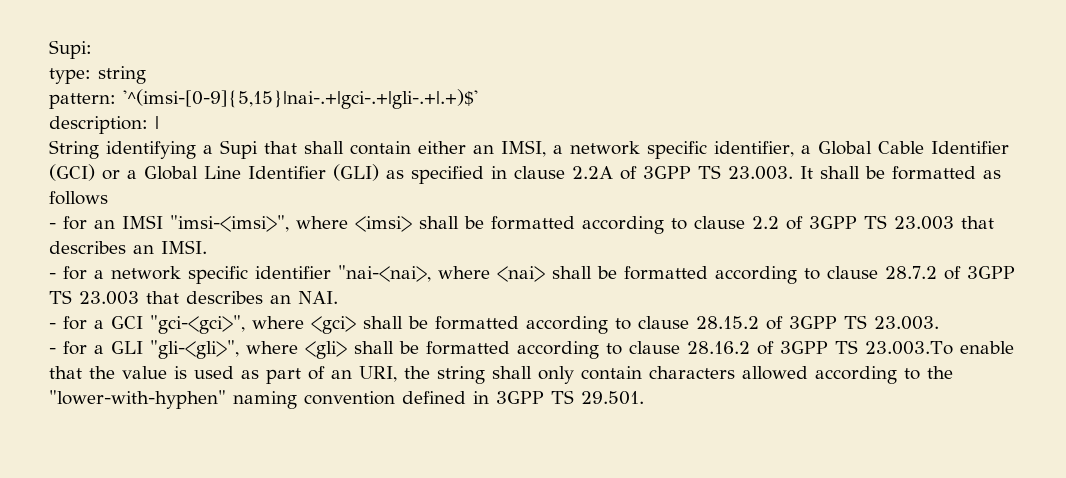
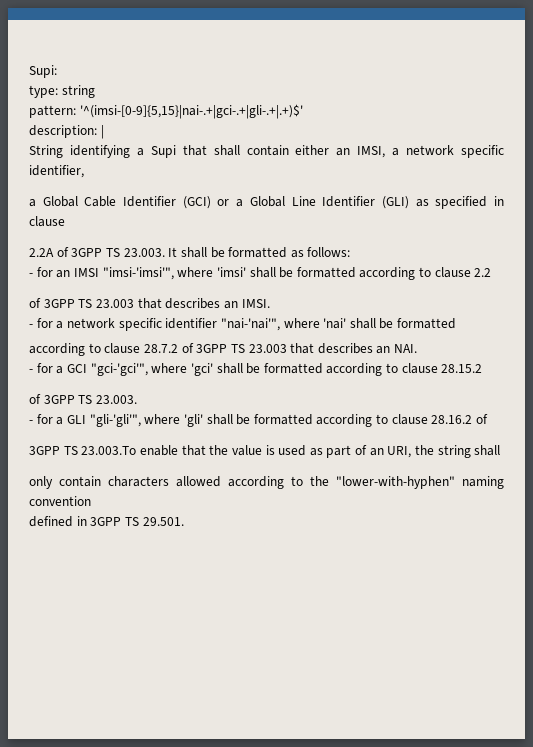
(794, 149) none -> (84, 171) //
(565, 172) none -> (65, 221) //
[49,191,108,205] follows -> [307,247,351,257] follows:
[170,215,412,232] "imsi-<imsi>", where <imsi> -> [102,267,246,280] "imsi-'imsi'", where 'imsi'
(779, 222) none -> (492, 272) //
[338,265,708,282] "nai-<nai>, where <nai> shall be formatted -> [220,318,457,331] "nai-'nai'", where 'nai' shall be formatted //
[150,315,356,334] "gci-<gci>", where <gci> -> [90,363,213,376] "gci-'gci'", where 'gci'
(759, 322) none -> (483, 368) //
[150,340,347,359] "gli-<gli>", where <gli> -> [89,414,203,427] "gli-'gli'", where 'gli'
(774, 348) none -> (489, 419) //
(532, 372) none -> (501, 450) //
(395, 398) none -> (91, 501) //

